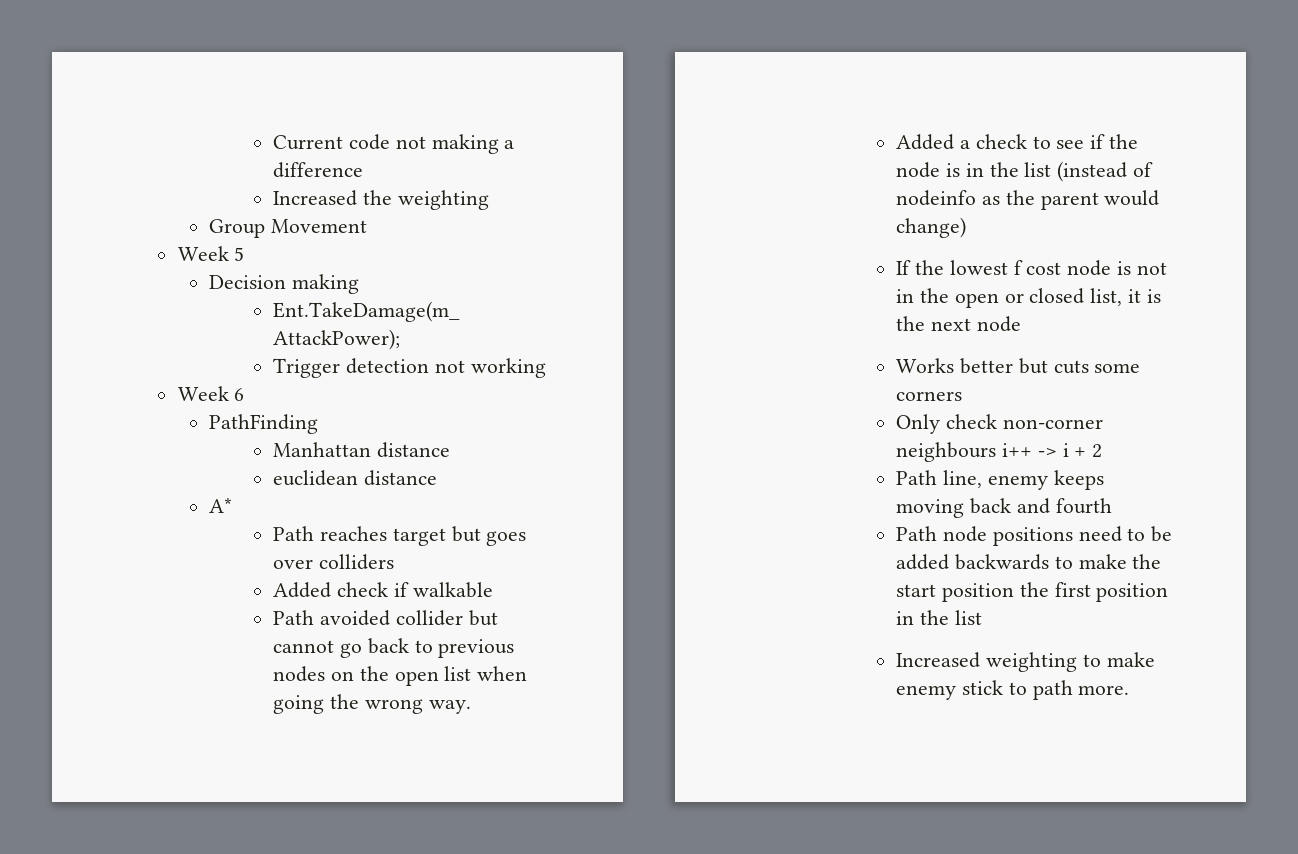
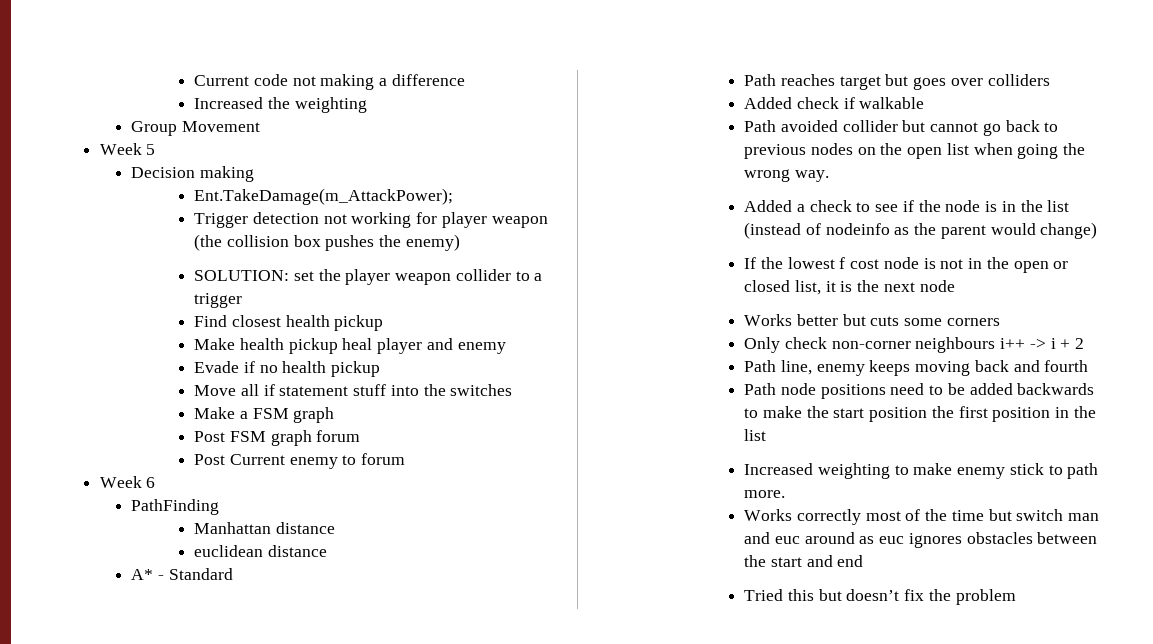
(546, 368) none -> [416,212,548,228] [194,234,460,251] [194,269,543,285] [194,293,243,308] [194,315,384,331] [194,338,506,354] [194,361,381,377] [194,384,513,396] [194,407,335,423] [194,430,361,446] [194,453,406,469] for player weapon (the collision box pushes the enemy) // SOLUTION: set the player weapon collider to a trigger // Find closest health pickup // Make health pickup heal player and enemy // Evade if no health pickup // Move all if statement stuff into the switches // Make a FSM graph // Post FSM graph forum // Post Current enemy to forum
(233, 505) none -> [157,568,233,580] - Standard
(1130, 690) none -> [744,509,1100,525] [744,532,1098,548] [744,555,864,567] [744,589,1016,605] // Works correctly most of the time but switch man and euc around as euc ignores obstacles between the start and end // Tried this but doesn’t fix the problem

